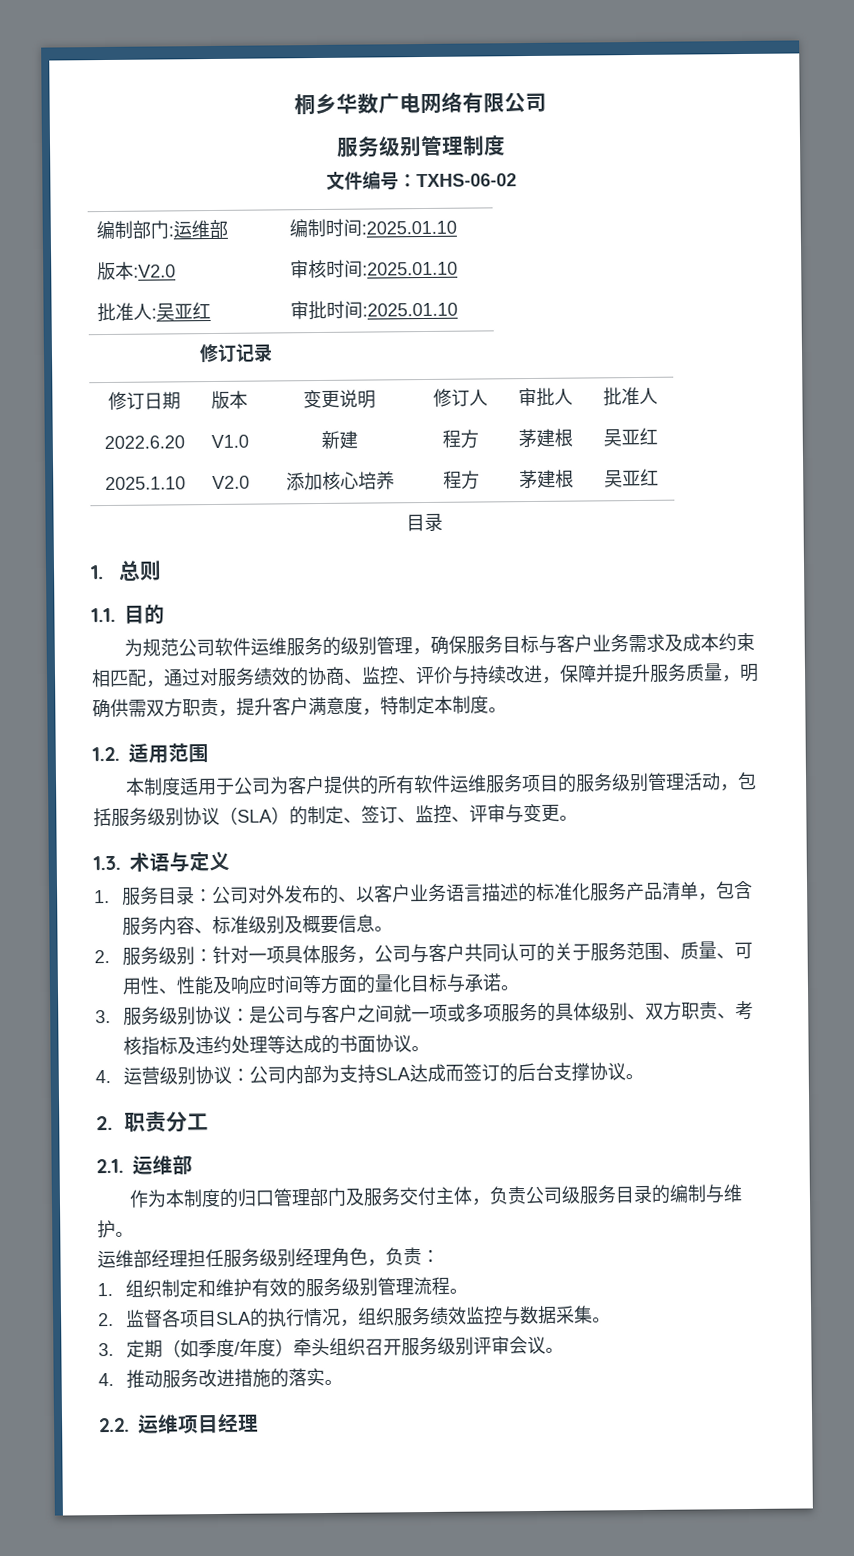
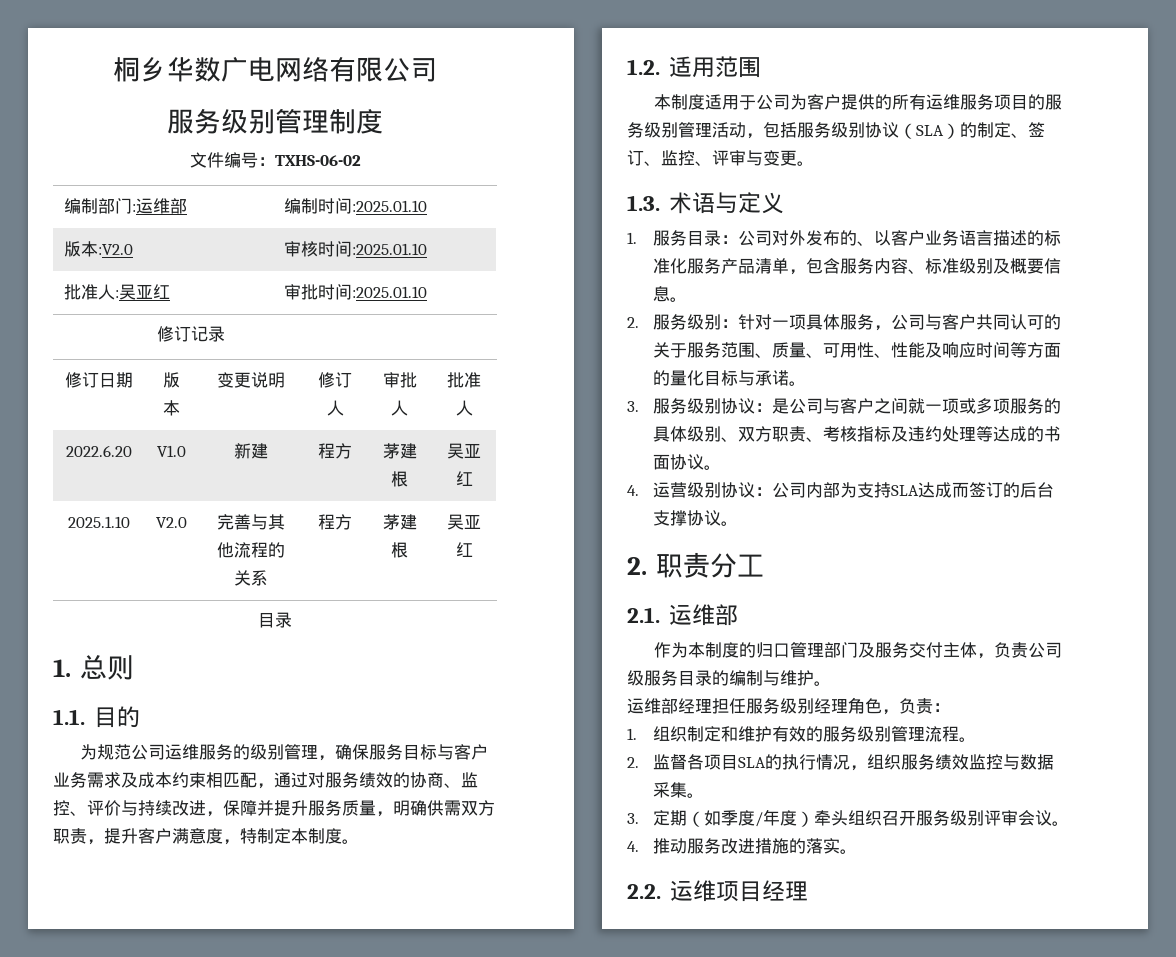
[285,471,395,491] 添加核心培养 -> [216,514,285,530] [216,542,285,558] [233,570,268,586] 完善与其他流程的关系
[214,637,252,656] 软件 -> (165, 752) none
[413,774,452,794] 软件 -> (926, 102) none

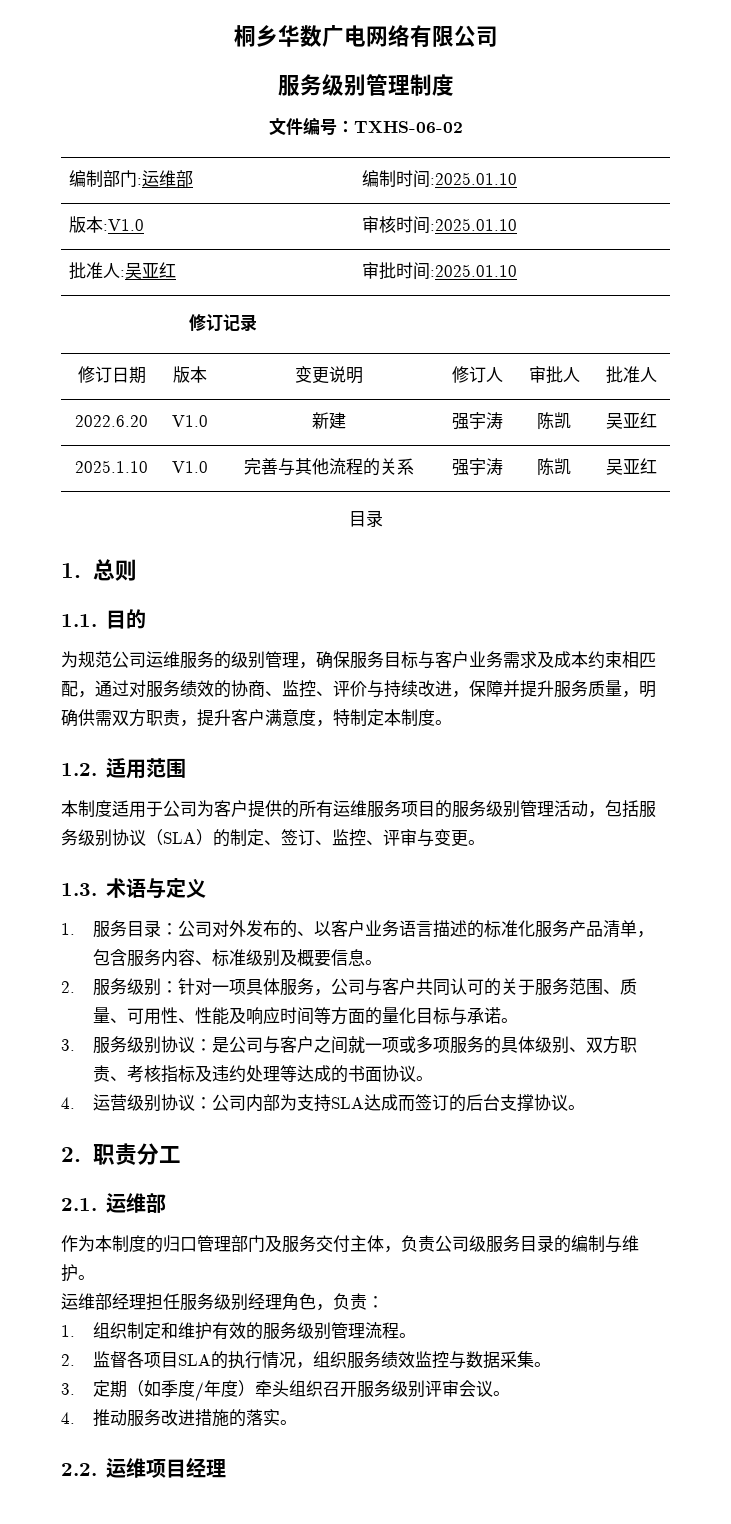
[98,244,134,255] :V2.0 -> [102,219,144,231] :V1.0
[318,443,352,459] [382,443,417,459] [391,471,408,487] 程方 | 茅建根 -> [452,412,503,430] [537,412,571,430] 强宇涛 | 陈凯
[155,517,187,528] V2.0 -> [171,461,208,473] V1.0
[318,514,352,530] [382,514,417,530] [391,542,408,558] 程方 | 茅建根 -> [452,458,503,476] [537,458,571,476] 强宇涛 | 陈凯

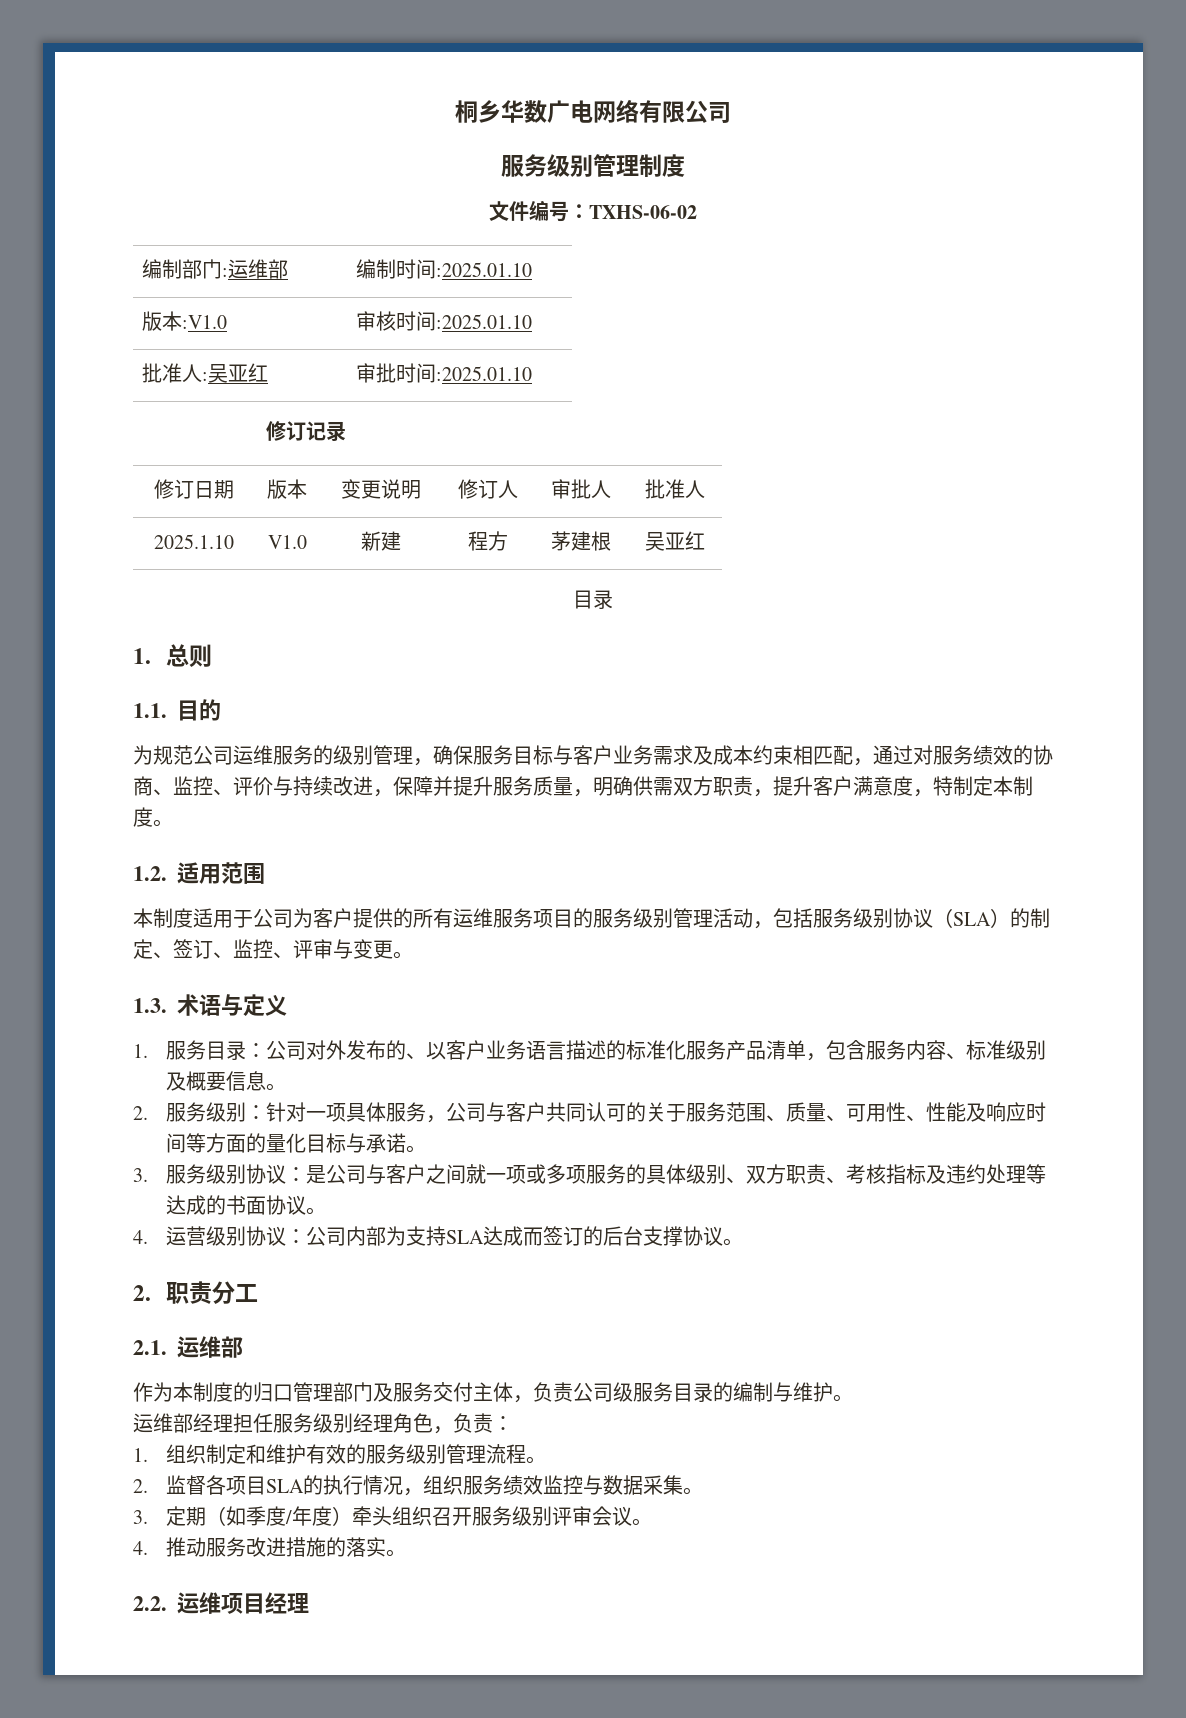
[75,415,148,427] 2022.6.20 -> [153,534,234,549] 2025.1.10
[452,412,503,430] [537,412,571,430] [605,412,657,429] [75,460,148,473] [171,461,208,473] [243,458,414,476] [452,458,503,476] [537,458,571,476] 强宇涛 | 陈凯 | 吴亚红 // 2025.1.10 | V1.0 | 完善与其他流程的关系 | 强宇涛 | 陈凯 -> [467,531,508,551] [551,531,611,551] 程方 | 茅建根

